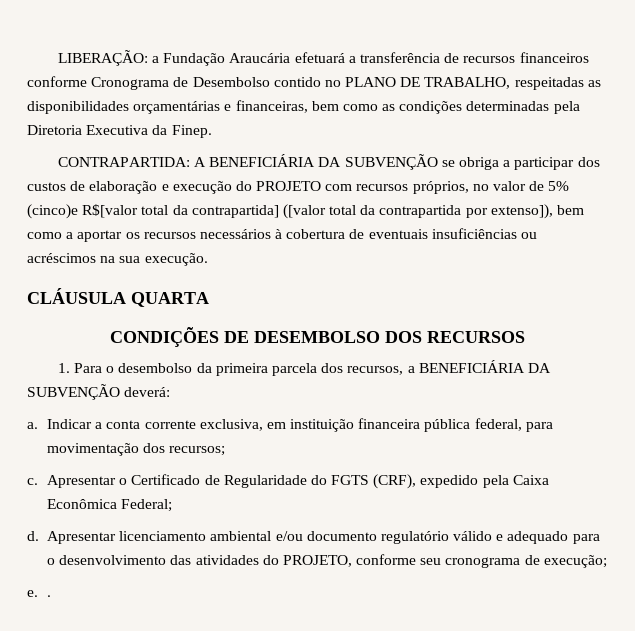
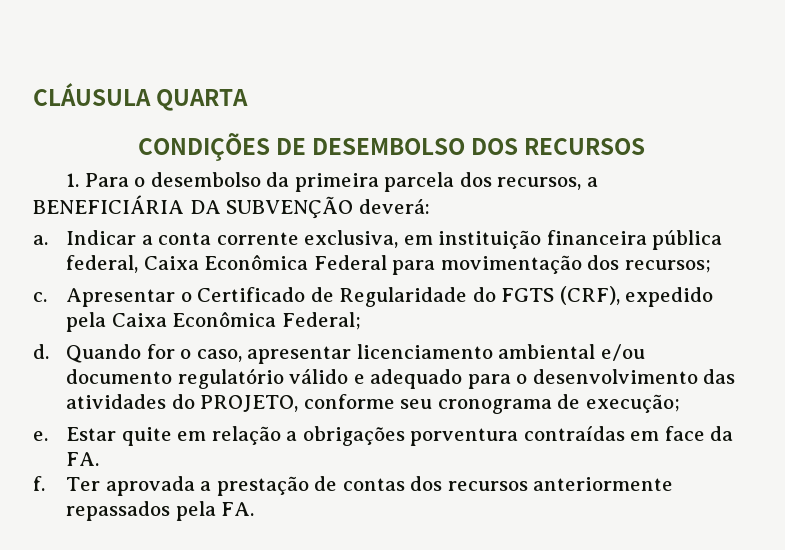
[57,50,589,66] [27,76,601,90] [27,100,580,114] [27,125,212,138] [57,154,600,170] [27,181,570,194] [27,204,585,219] [27,228,538,242] [27,253,208,266] LIBERAÇÃO: a Fundação Araucária efetuará a transferência de recursos financeiros conforme Cronograma de Desembolso contido no PLANO DE TRABALHO, respeitadas as disponibilidades orçamentárias e financeiras, bem como as condições determinadas pela Diretoria Executiva da Finep. // CONTRAPARTIDA: A BENEFICIÁRIA DA SUBVENÇÃO se obriga a participar dos custos de elaboração e execução do PROJETO com recursos próprios, no valor de 5% (cinco)e R$[valor total da contrapartida] ([valor total da contrapartida por extenso]), bem como a aportar os recursos necessários à cobertura de eventuais insuficiências ou acréscimos na sua execução. // -> (33, 94) none
(522, 424) none -> [143,255,387,270] Caixa Econômica Federal
[46,531,116,544] Apresentar -> [66,344,352,364] Quando for o caso, apresentar
[46,595,51,597] . -> [66,426,734,446] [66,452,100,466] [33,476,674,496] [66,501,255,521] Estar quite em relação a obrigações porventura contraídas em face da FA. // f. Ter aprovada a prestação de contas dos recursos anteriormente repassados pela FA.

